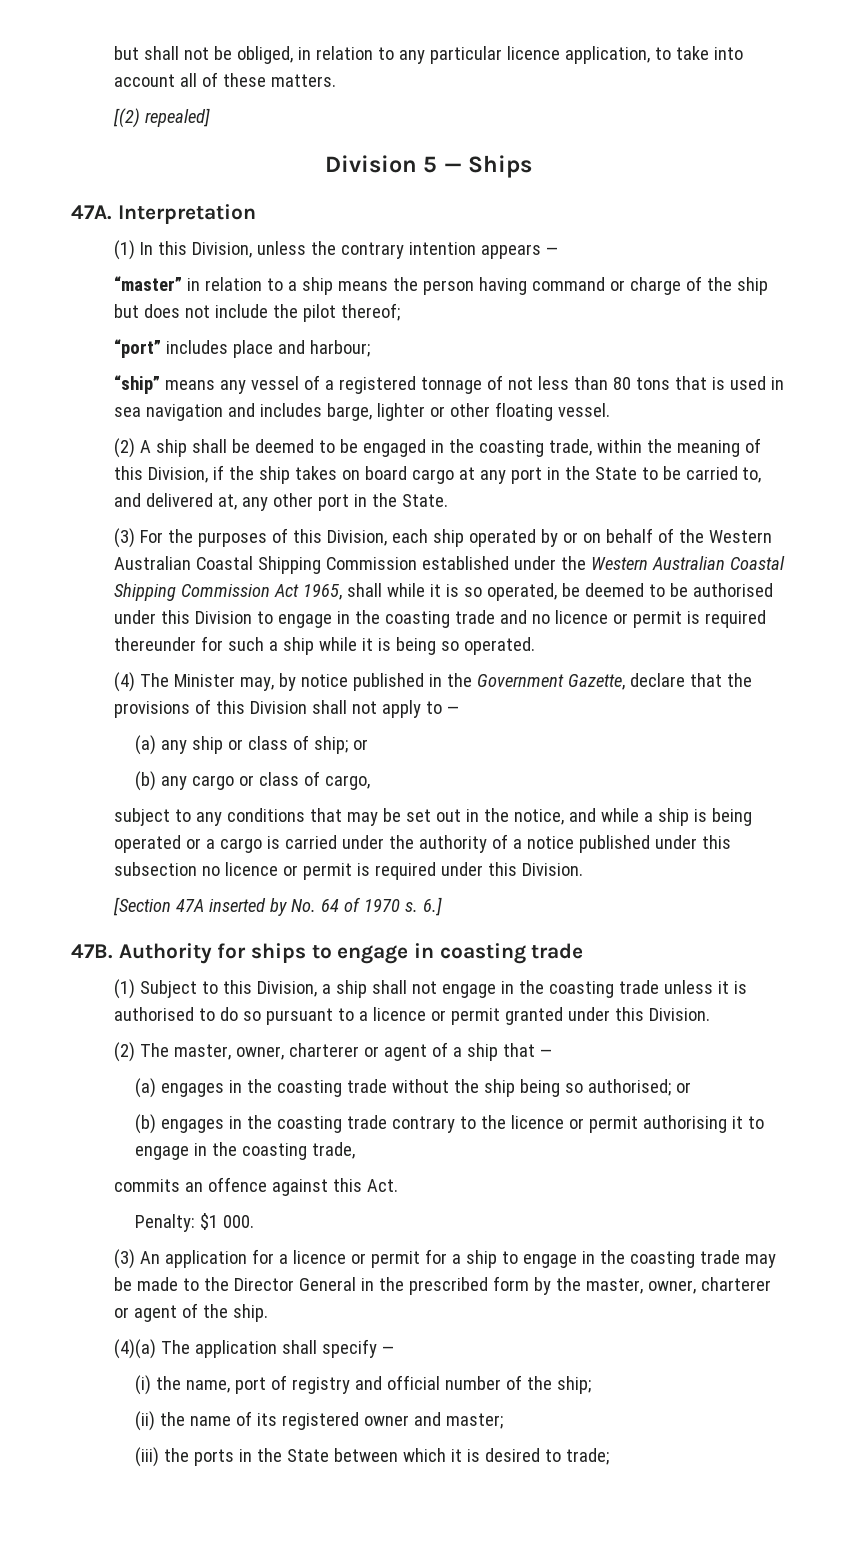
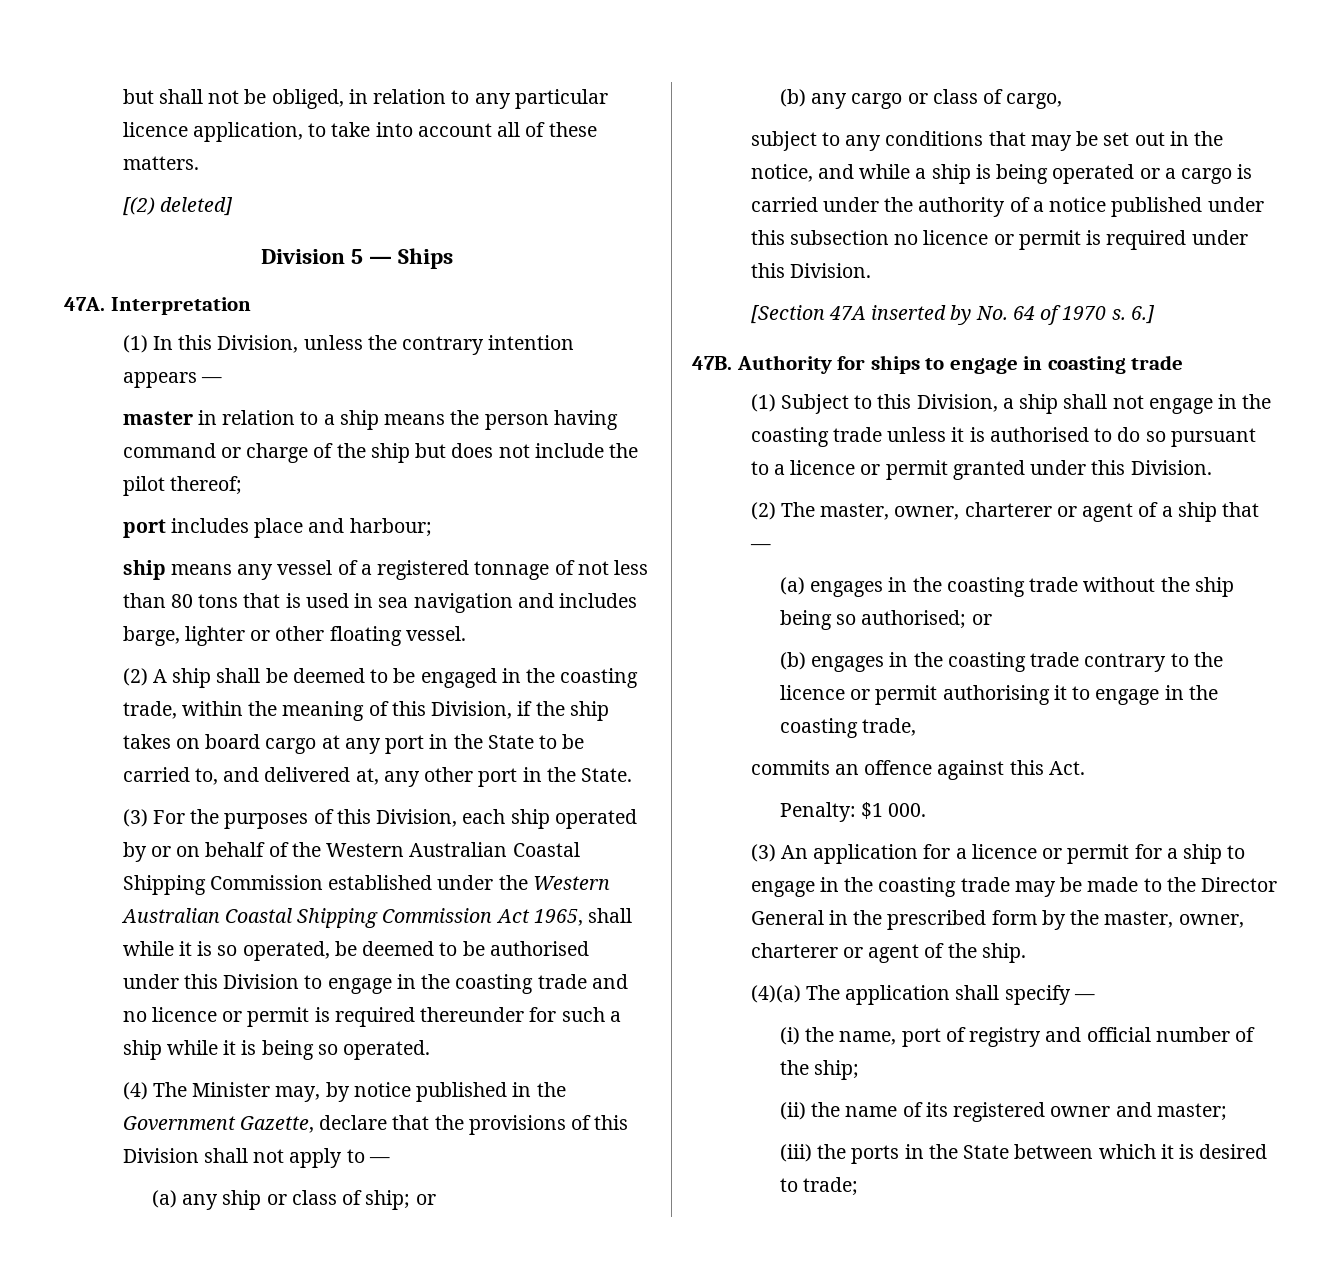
[144,108,210,127] repealed] -> [159,197,233,216] deleted]
[113,276,182,291] “master” -> [122,411,193,425] master
[113,339,161,358] “port” -> [122,519,166,538] port
[113,375,160,394] “ship” -> [122,560,166,580] ship

